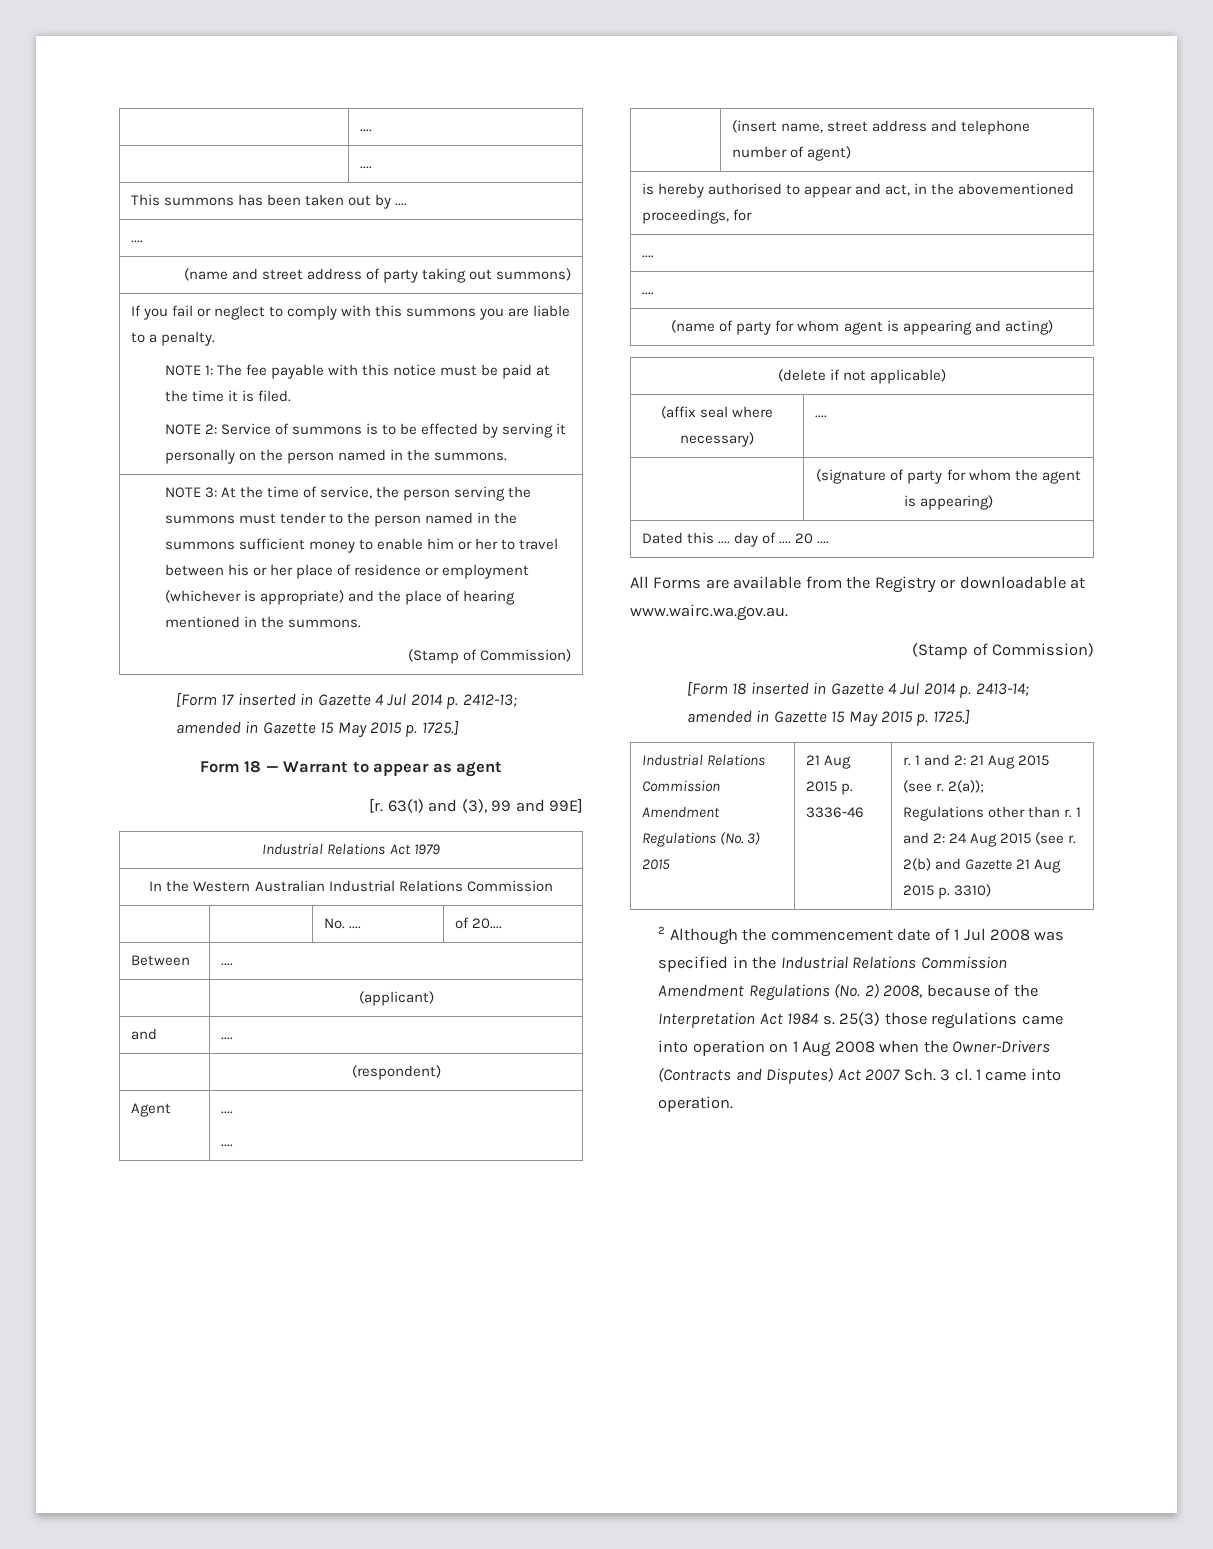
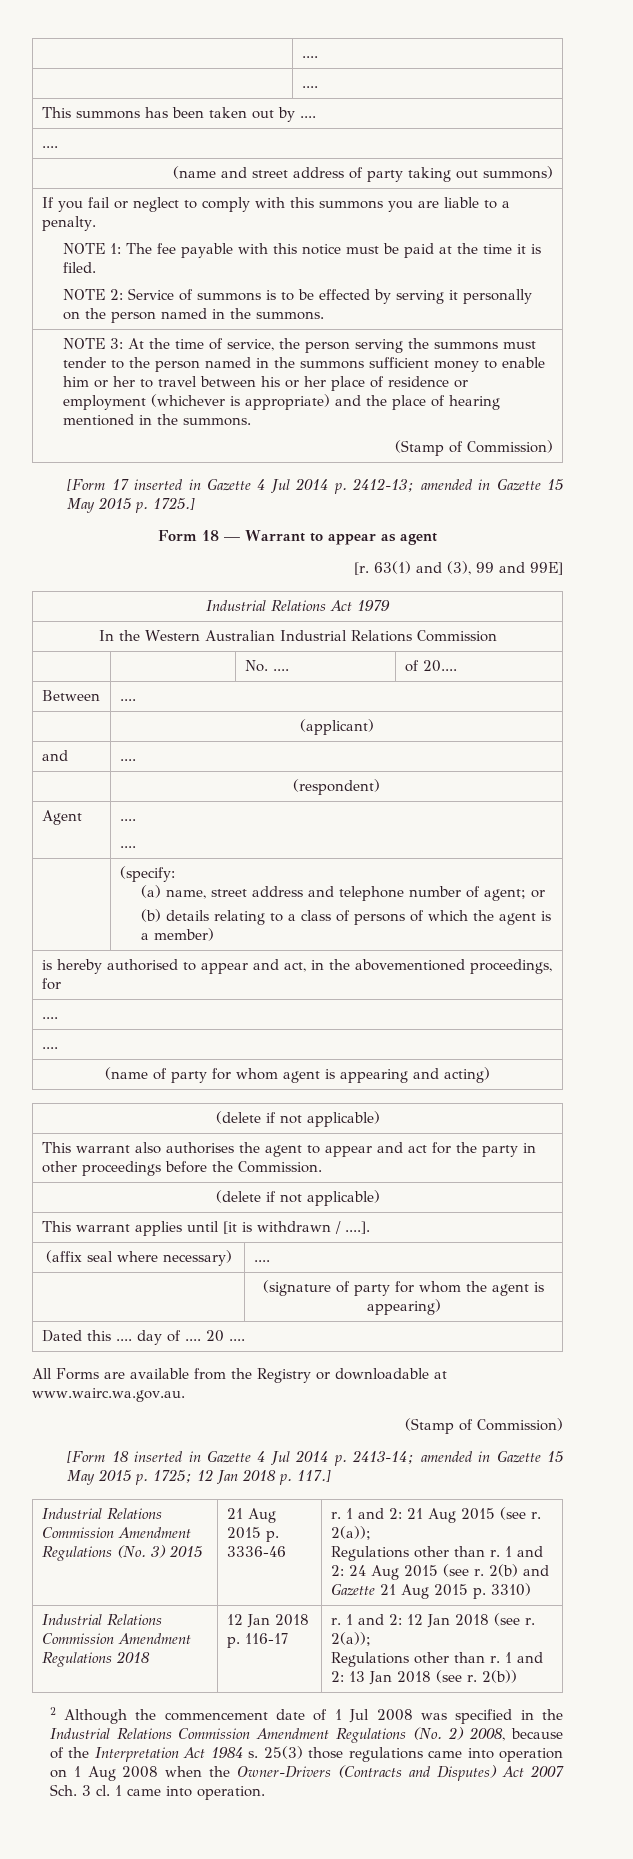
[731,120,777,133] (insert -> [119,866,175,882] [141,885,162,898] (specify: // (a)
[806,146,851,161] agent) -> [484,889,546,901] [141,909,552,925] [141,928,215,941] agent; or // (b) details relating to a class of persons of which the agent is a member)
(947, 376) none -> [41,1142,536,1157] [41,1161,322,1176] [215,1190,380,1206] [41,1221,370,1236] // This warrant also authorises the agent to appear and act for the party in other proceedings before the Commission. // (delete if not applicable) // This warrant applies until [it is withdrawn / ....].
[932,709,970,724] 1725.] -> [153,1469,332,1485] 1725; 12 Jan 2018 p. 117.]
(991, 890) none -> [41,1614,162,1626] [41,1633,191,1644] [41,1651,150,1667] [226,1614,309,1628] [226,1633,288,1648] [330,1613,535,1628] [330,1632,371,1646] [330,1652,543,1667] [330,1670,517,1685] // Industrial Relations Commission Amendment Regulations 2018 | 12 Jan 2018 p. 116-17 | r. 1 and 2: 12 Jan 2018 (see r. 2(a)); // Regulations other than r. 1 and 2: 13 Jan 2018 (see r. 2(b))

